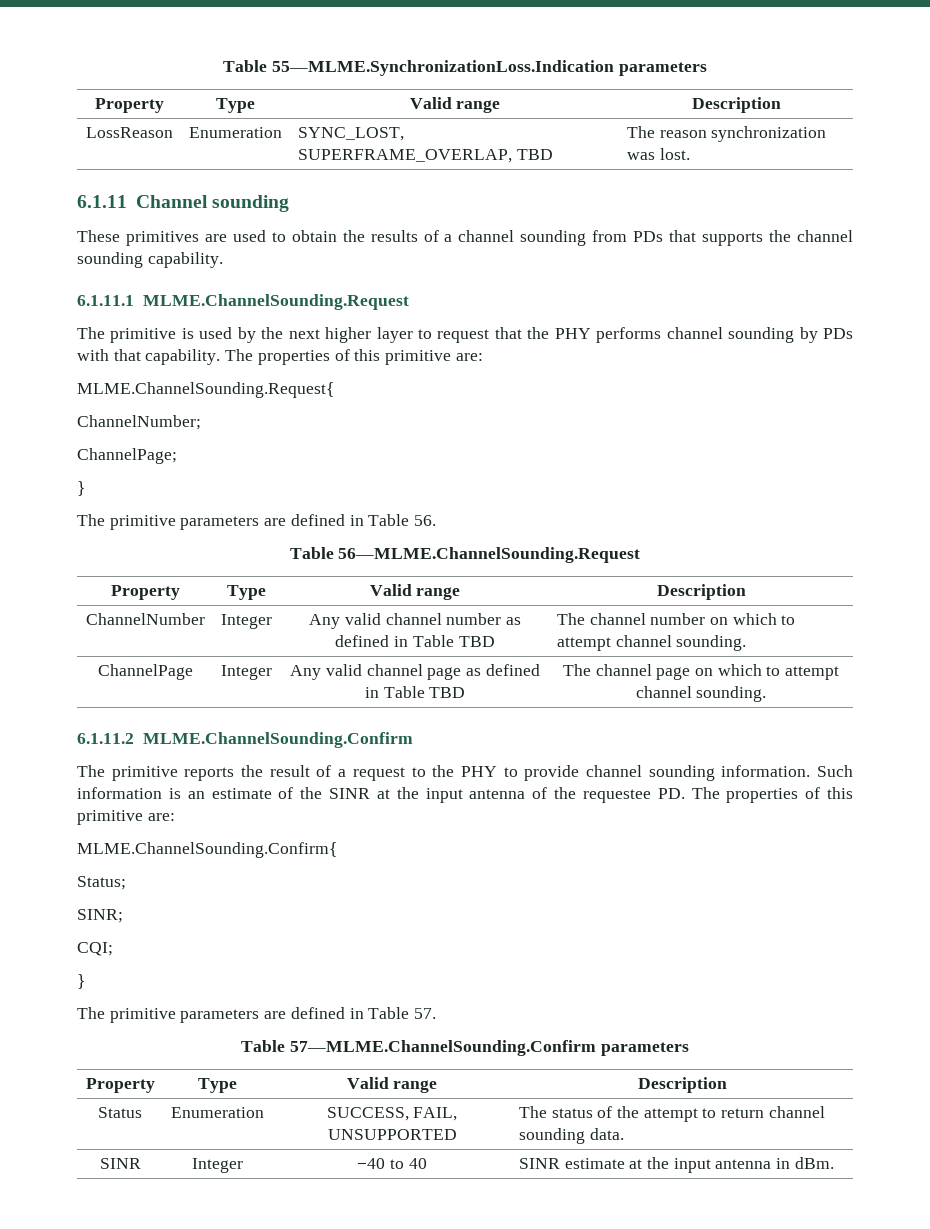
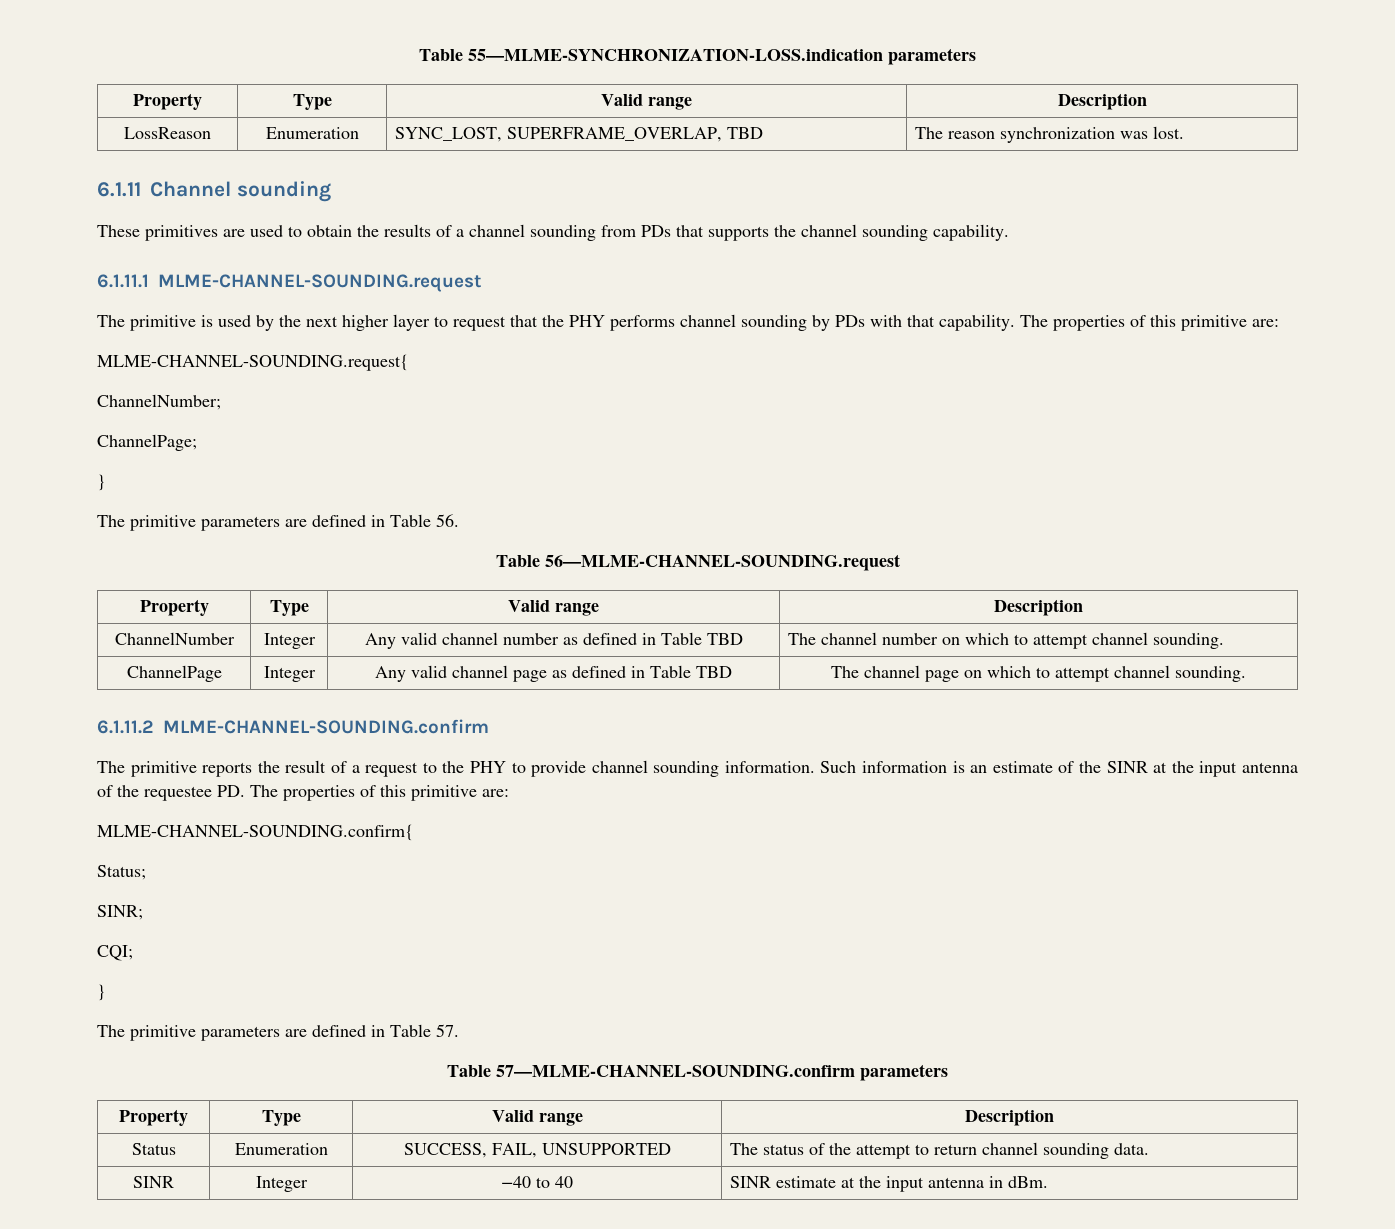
[223,60,614,76] Table 55—MLME.SynchronizationLoss.Indication -> [419,48,883,61] Table 55—MLME-SYNCHRONIZATION-LOSS.indication
[142,294,409,310] MLME.ChannelSounding.Request -> [158,274,482,292] MLME-CHANNEL-SOUNDING.request
[77,382,334,398] MLME.ChannelSounding.Request{ -> [97,354,409,371] MLME-CHANNEL-SOUNDING.request{
[338,547,641,563] 56—MLME.ChannelSounding.Request -> [544,554,900,571] 56—MLME-CHANNEL-SOUNDING.request
[142,732,413,748] MLME.ChannelSounding.Confirm -> [163,719,489,734] MLME-CHANNEL-SOUNDING.confirm
[77,842,337,858] MLME.ChannelSounding.Confirm{ -> [97,824,414,841] MLME-CHANNEL-SOUNDING.confirm{
[290,1040,596,1056] 57—MLME.ChannelSounding.Confirm -> [496,1065,855,1077] 57—MLME-CHANNEL-SOUNDING.confirm

